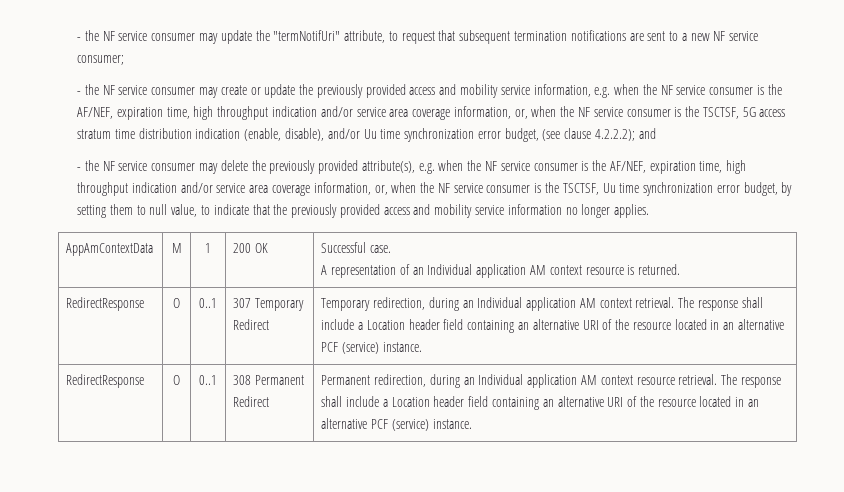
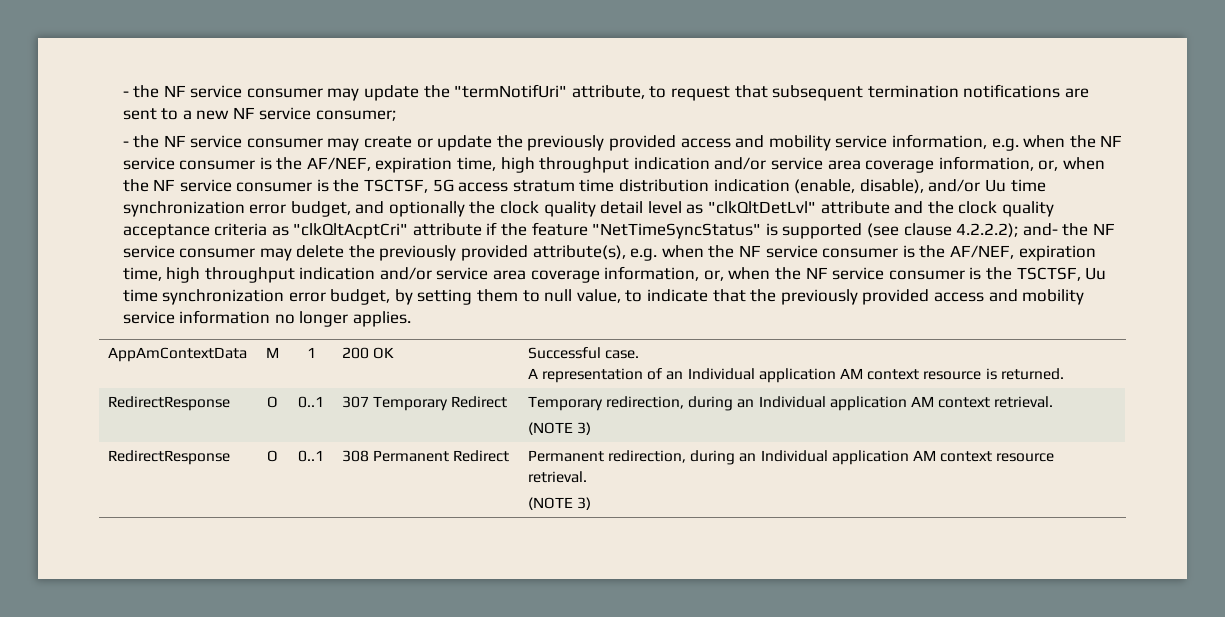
(539, 135) none -> [355,201,1054,217] [122,222,863,239] and optionally the clock quality detail level as "clkQltDetLvl" attribute and the clock quality acceptance criteria as "clkQltAcptCri" attribute if the feature "NetTimeSyncStatus" is supported
[638,128,656,139] [77,167,82,171] and // - -> [1022,223,1058,236] and-
[678,297,763,311] [321,319,784,333] [321,342,422,354] The response shall include a Location header field containing an alternative URI of the resource located in an alternative PCF (service) instance. -> [527,422,592,435] // (NOTE 3)
[721,374,781,388] [321,396,759,410] [321,418,472,431] The response shall include a Location header field containing an alternative URI of the resource located in an alternative PCF (service) instance. -> [527,497,592,510] // (NOTE 3)

